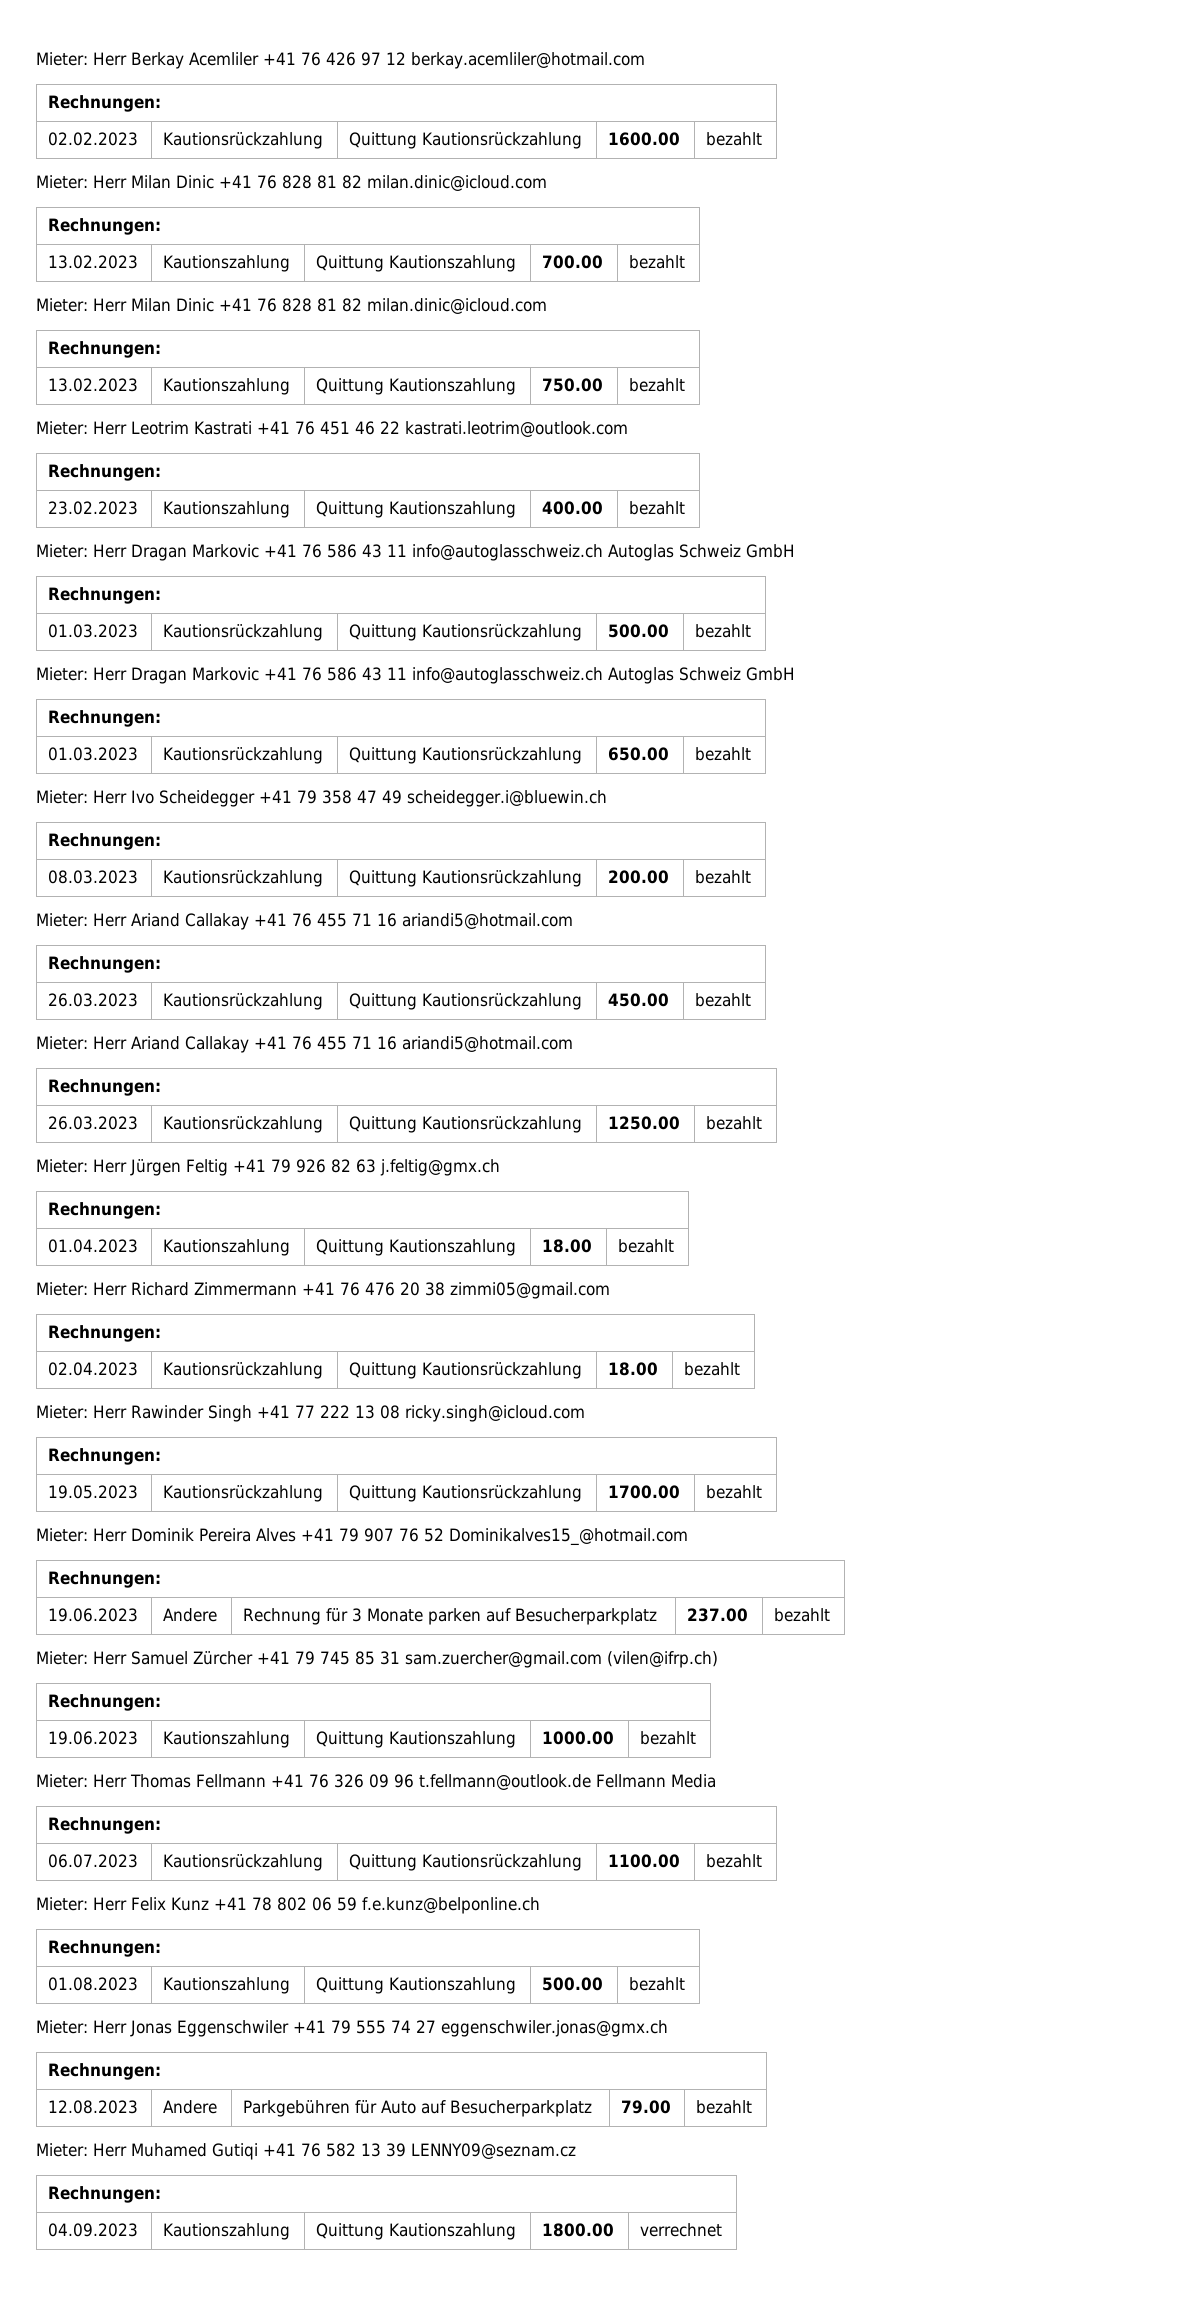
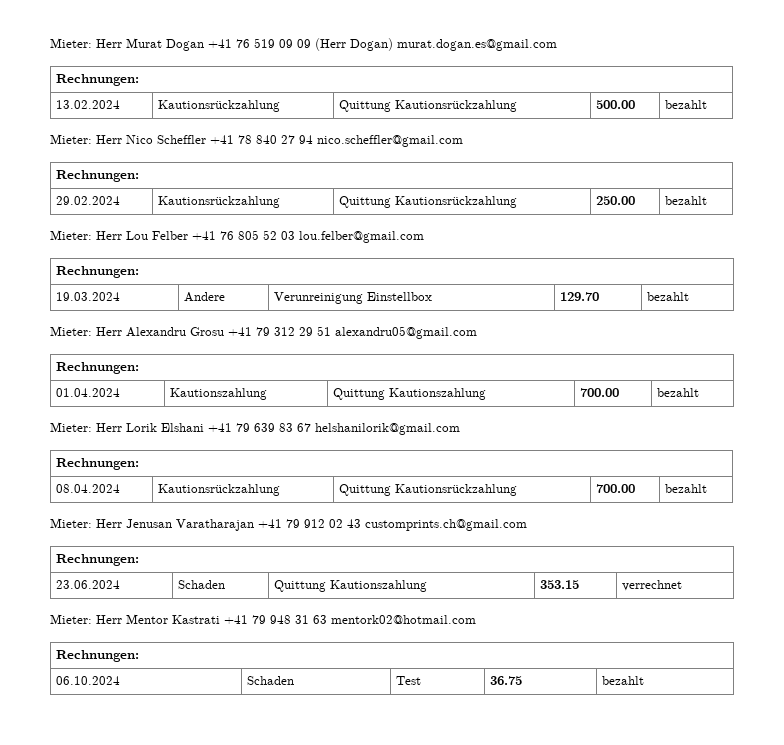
[36,52,645,69] [48,95,162,112] [48,132,139,146] [163,132,324,149] [349,132,583,149] [608,132,681,146] [706,132,763,146] [36,175,547,191] [48,218,162,235] [48,255,139,269] Mieter: Herr Berkay Acemliler +41 76 426 97 12 berkay.acemliler@hotmail.com // Rechnungen: // 02.02.2023 | Kautionsrückzahlung | Quittung Kautionsrückzahlung | 1600.00 | bezahlt // Mieter: Herr Milan Dinic +41 76 828 81 82 milan.dinic@icloud.com // Rechnungen: // 13.02.2023 -> [50,38,557,51] [55,74,139,86] [55,100,120,109] [157,100,280,112] [338,100,517,112] [595,100,635,109] [664,100,707,109] [50,134,463,147] [55,170,139,182] [55,196,120,205] [157,196,280,208] [338,196,517,208] [595,196,635,205] [664,196,707,205] [50,230,424,243] [55,266,139,278] [55,292,120,301] [183,292,225,302] [273,292,432,304] [559,292,599,301] [646,292,689,301] [50,326,477,339] [55,362,139,374] [55,388,120,397] Mieter: Herr Murat Dogan +41 76 519 09 09 (Herr Dogan) murat.dogan.es@gmail.com // Rechnungen: // 13.02.2024 | Kautionsrückzahlung | Quittung Kautionsrückzahlung | 500.00 | bezahlt // Mieter: Herr Nico Scheffler +41 78 840 27 94 nico.scheffler@gmail.com // Rechnungen: // 29.02.2024 | Kautionsrückzahlung | Quittung Kautionsrückzahlung | 250.00 | bezahlt // Mieter: Herr Lou Felber +41 76 805 52 03 lou.felber@gmail.com // Rechnungen: // 19.03.2024 | Andere | Verunreinigung Einstellbox | 129.70 | bezahlt // Mieter: Herr Alexandru Grosu +41 79 312 29 51 alexandru05@gmail.com // Rechnungen: // 01.04.2024
[131,298,547,314] [48,341,162,358] [48,378,139,392] [163,378,291,395] [316,378,517,395] [542,378,604,392] [629,378,686,392] [36,421,628,437] [48,464,162,481] [48,501,139,515] [163,501,291,518] [316,501,517,518] [542,501,604,515] [629,501,686,515] [36,544,795,561] [48,587,162,604] [48,624,139,638] [163,624,324,641] [349,624,583,641] [608,624,670,638] [695,624,752,638] [36,667,795,684] [48,710,162,727] [48,747,139,761] [163,747,324,764] [349,747,583,764] [608,747,670,761] [695,747,752,761] [36,790,607,807] [48,833,162,850] [48,870,139,884] [163,870,324,887] [349,870,583,887] [608,870,670,884] [695,870,752,884] [36,913,573,930] [48,956,162,973] [48,993,139,1007] [163,993,324,1010] [349,993,583,1010] [608,993,670,1007] [695,993,752,1007] [36,1036,573,1053] [48,1079,162,1096] [48,1116,139,1130] [163,1116,324,1133] [349,1116,583,1133] [608,1116,681,1130] [706,1116,763,1130] [36,1159,500,1176] [48,1202,162,1219] [48,1239,139,1253] [163,1239,291,1256] [316,1239,517,1256] [542,1239,593,1253] [618,1239,675,1253] [36,1282,610,1299] [48,1325,162,1342] [48,1362,139,1376] [163,1362,324,1379] [349,1362,583,1379] [608,1362,659,1376] [684,1362,741,1376] [36,1405,585,1422] [48,1448,162,1465] [48,1485,139,1499] [163,1485,324,1502] [349,1485,583,1502] [608,1485,681,1499] [706,1485,763,1499] [36,1528,688,1546] [48,1571,162,1588] [48,1608,139,1622] [163,1608,218,1622] [243,1608,658,1625] [687,1608,749,1622] [774,1608,831,1622] [36,1651,718,1668] [48,1694,162,1711] [48,1731,139,1745] [163,1731,291,1748] [316,1731,517,1748] [542,1731,615,1745] [640,1731,697,1745] [36,1774,716,1790] [48,1817,162,1834] [48,1854,139,1868] [163,1854,324,1871] [349,1854,583,1871] [608,1854,681,1868] [706,1854,763,1868] [36,1897,540,1914] [48,1940,162,1957] [48,1977,139,1991] [163,1977,291,1994] [316,1977,517,1994] [542,1977,604,1991] [629,1977,686,1991] [36,2020,668,2037] [48,2063,162,2080] [48,2100,139,2114] [163,2100,218,2114] [243,2100,593,2117] [621,2100,672,2114] [696,2100,753,2114] [36,2143,576,2160] [48,2186,162,2203] [48,2223,139,2237] [163,2223,291,2240] [316,2223,517,2240] [542,2223,615,2237] [640,2223,723,2237] Milan Dinic +41 76 828 81 82 milan.dinic@icloud.com // Rechnungen: // 13.02.2023 | Kautionszahlung | Quittung Kautionszahlung | 750.00 | bezahlt // Mieter: Herr Leotrim Kastrati +41 76 451 46 22 kastrati.leotrim@outlook.com // Rechnungen: // 23.02.2023 | Kautionszahlung | Quittung Kautionszahlung | 400.00 | bezahlt // Mieter: Herr Dragan Markovic +41 76 586 43 11 info@autoglasschweiz.ch Autoglas Schweiz GmbH // Rechnungen: // 01.03.2023 | Kautionsrückzahlung | Quittung Kautionsrückzahlung | 500.00 | bezahlt // Mieter: Herr Dragan Markovic +41 76 586 43 11 info@autoglasschweiz.ch Autoglas Schweiz GmbH // Rechnungen: // 01.03.2023 | Kautionsrückzahlung | Quittung Kautionsrückzahlung | 650.00 | bezahlt // Mieter: Herr Ivo Scheidegger +41 79 358 47 49 scheidegger.i@bluewin.ch // Rechnungen: // 08.03.2023 | Kautionsrückzahlung | Quittung Kautionsrückzahlung | 200.00 | bezahlt // Mieter: Herr Ariand Callakay +41 76 455 71 16 ariandi5@hotmail.com // Rechnungen: // 26.03.2023 | Kautionsrückzahlung | Quittung Kautionsrückzahlung | 450.00 | bezahlt // Mieter: Herr Ariand Callakay +41 76 455 71 16 ariandi5@hotmail.com // Rechnungen: // 26.03.2023 | Kautionsrückzahlung | Quittung Kautionsrückzahlung | 1250.00 | bezahlt // Mieter: Herr Jürgen Feltig +41 79 926 82 63 j.feltig@gmx.ch // Rechnungen: // 01.04.2023 | Kautionszahlung | Quittung Kautionszahlung | 18.00 | bezahlt // Mieter: Herr Richard Zimmermann +41 76 476 20 38 zimmi05@gmail.com // Rechnungen: // 02.04.2023 | Kautionsrückzahlung | Quittung Kautionsrückzahlung | 18.00 | bezahlt // Mieter: Herr Rawinder Singh +41 77 222 13 08 ricky.singh@icloud.com // Rechnungen: // 19.05.2023 | Kautionsrückzahlung | Quittung Kautionsrückzahlung | 1700.00 | bezahlt // Mieter: Herr Dominik Pereira Alves +41 79 907 76 52 Dominikalves15_@hotmail.com // Rechnungen: // 19.06.2023 | Andere | Rechnung für 3 Monate parken auf Besucherparkplatz | 237.00 | bezahlt // Mieter: Herr Samuel Zürcher +41 79 745 85 31 sam.zuercher@gmail.com (vilen@ifrp.ch) // Rechnungen: // 19.06.2023 | Kautionszahlung | Quittung Kautionszahlung | 1000.00 | bezahlt // Mieter: Herr Thomas Fellmann +41 76 326 09 96 t.fellmann@outlook.de Fellmann Media // Rechnungen: // 06.07.2023 | Kautionsrückzahlung | Quittung Kautionsrückzahlung | 1100.00 | bezahlt // Mieter: Herr Felix Kunz +41 78 802 06 59 f.e.kunz@belponline.ch // Rechnungen: // 01.08.2023 | Kautionszahlung | Quittung Kautionszahlung | 500.00 | bezahlt // Mieter: Herr Jonas Eggenschwiler +41 79 555 74 27 eggenschwiler.jonas@gmx.ch // Rechnungen: // 12.08.2023 | Andere | Parkgebühren für Auto auf Besucherparkplatz | 79.00 | bezahlt // Mieter: Herr Muhamed Gutiqi +41 76 582 13 39 LENNY09@seznam.cz // Rechnungen: // 04.09.2023 | Kautionszahlung | Quittung Kautionszahlung | 1800.00 | verrechnet -> [126,423,460,435] [55,458,139,470] [55,484,120,493] [157,484,280,496] [338,484,517,496] [595,484,635,493] [664,484,707,493] [50,518,527,531] [55,554,139,566] [55,580,120,589] [177,580,225,589] [273,580,427,592] [539,580,579,589] [621,580,682,591] [50,614,476,624] [55,650,139,662] [55,676,120,685] [246,676,294,685] [395,676,421,685] [489,676,522,685] [601,676,644,685] Lorik Elshani +41 79 639 83 67 helshanilorik@gmail.com // Rechnungen: // 08.04.2024 | Kautionsrückzahlung | Quittung Kautionsrückzahlung | 700.00 | bezahlt // Mieter: Herr Jenusan Varatharajan +41 79 912 02 43 customprints.ch@gmail.com // Rechnungen: // 23.06.2024 | Schaden | Quittung Kautionszahlung | 353.15 | verrechnet // Mieter: Herr Mentor Kastrati +41 79 948 31 63 mentork02@hotmail.com // Rechnungen: // 06.10.2024 | Schaden | Test | 36.75 | bezahlt

